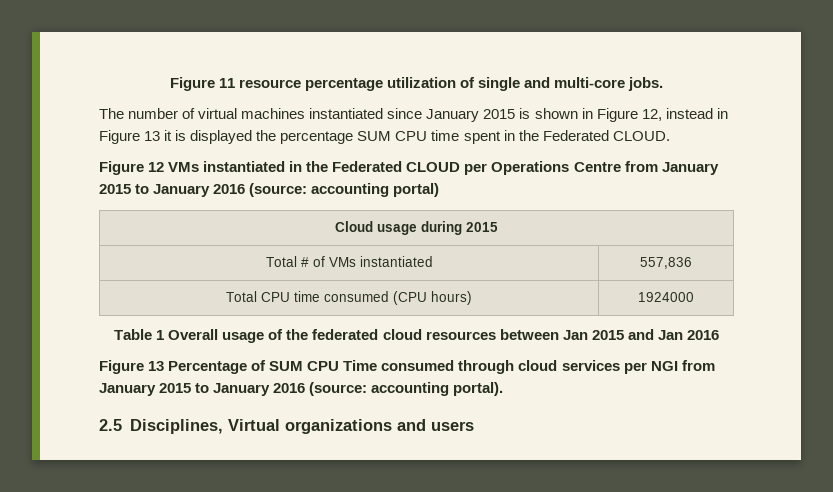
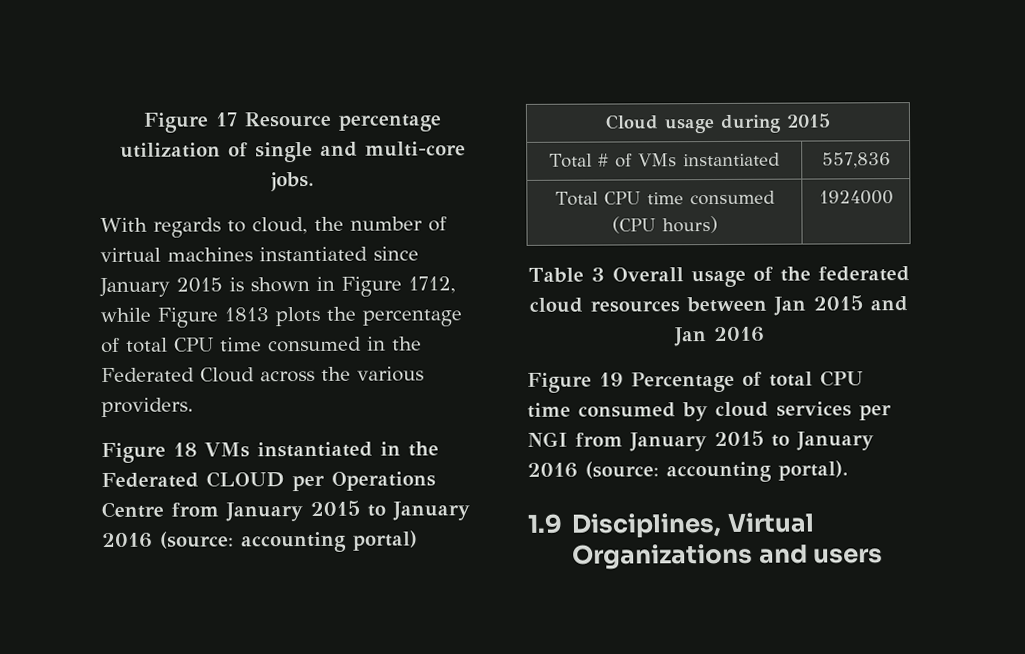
[169,77,301,91] Figure 11 resource -> [142,111,332,133] Figure 17 Resource
[99,108,124,119] The -> [100,216,344,238] With regards to cloud, the
[641,108,728,121] [99,130,670,144] [99,161,165,175] 12, instead in Figure 13 it is displayed the percentage SUM CPU time spent in the Federated CLOUD. // Figure 12 -> [408,276,456,294] [100,306,462,328] [101,336,422,354] [101,366,424,383] [101,397,194,418] [101,442,197,464] 1712, while Figure 1813 plots the percentage of total CPU time consumed in the Federated Cloud across the various providers. // Figure 18
[156,330,165,340] 1 -> [590,267,605,282] 3
[148,361,165,371] 13 -> [599,372,624,387] 19
[269,360,515,374] SUM CPU Time consumed through -> [768,370,864,387] [527,402,708,422] total CPU time consumed by
[99,419,122,431] 2.5 -> [527,513,563,534] 1.9
[284,419,392,434] organizations -> [572,543,754,570] Organizations

